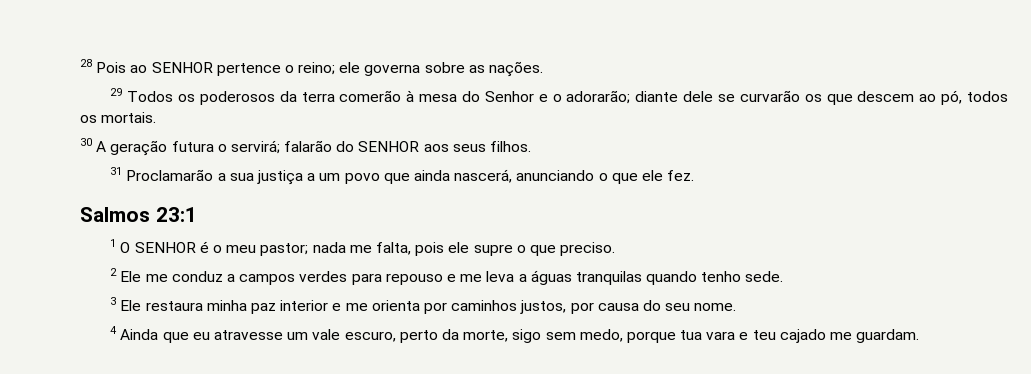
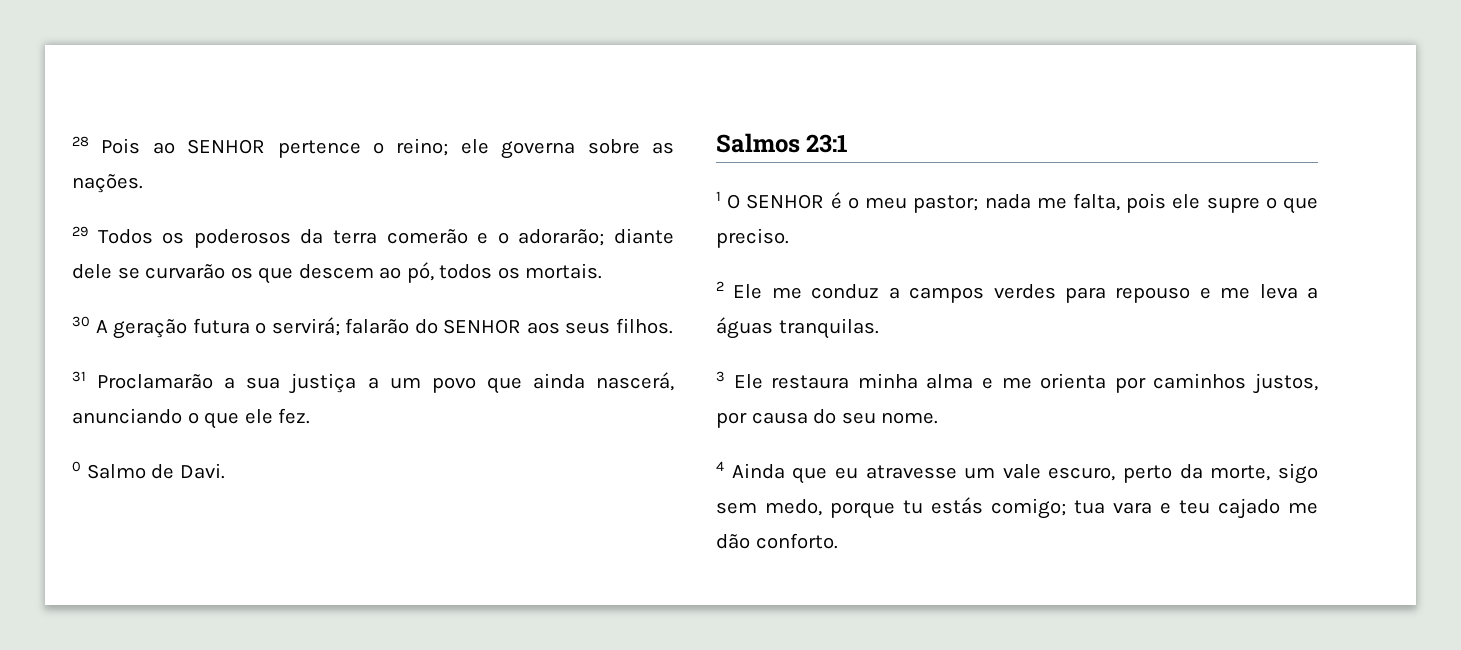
[406,90,534,102] à mesa do Senhor -> (468, 236) none
(695, 175) none -> [72,461,225,479] // 0 Salmo de Davi.
[575,271,784,285] tranquilas quando tenho sede. -> [778,318,879,339] tranquilas.
[251,300,329,314] paz interior -> [926,374,974,389] alma
(676, 337) none -> [903,497,1066,519] tu estás comigo;
[856,329,920,343] guardam. -> [716,533,838,549] dão conforto.

